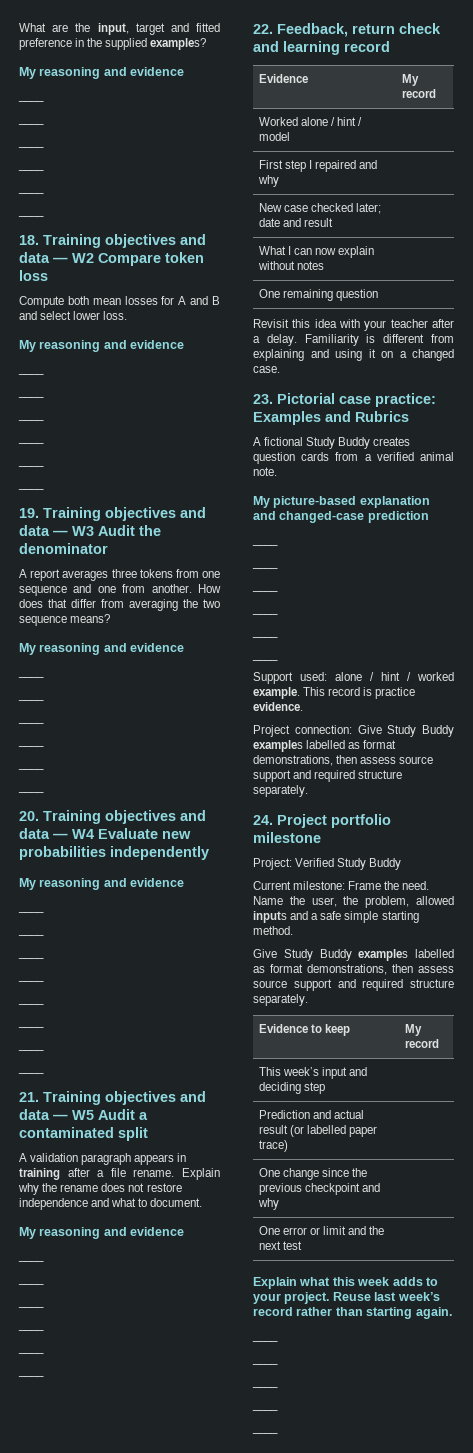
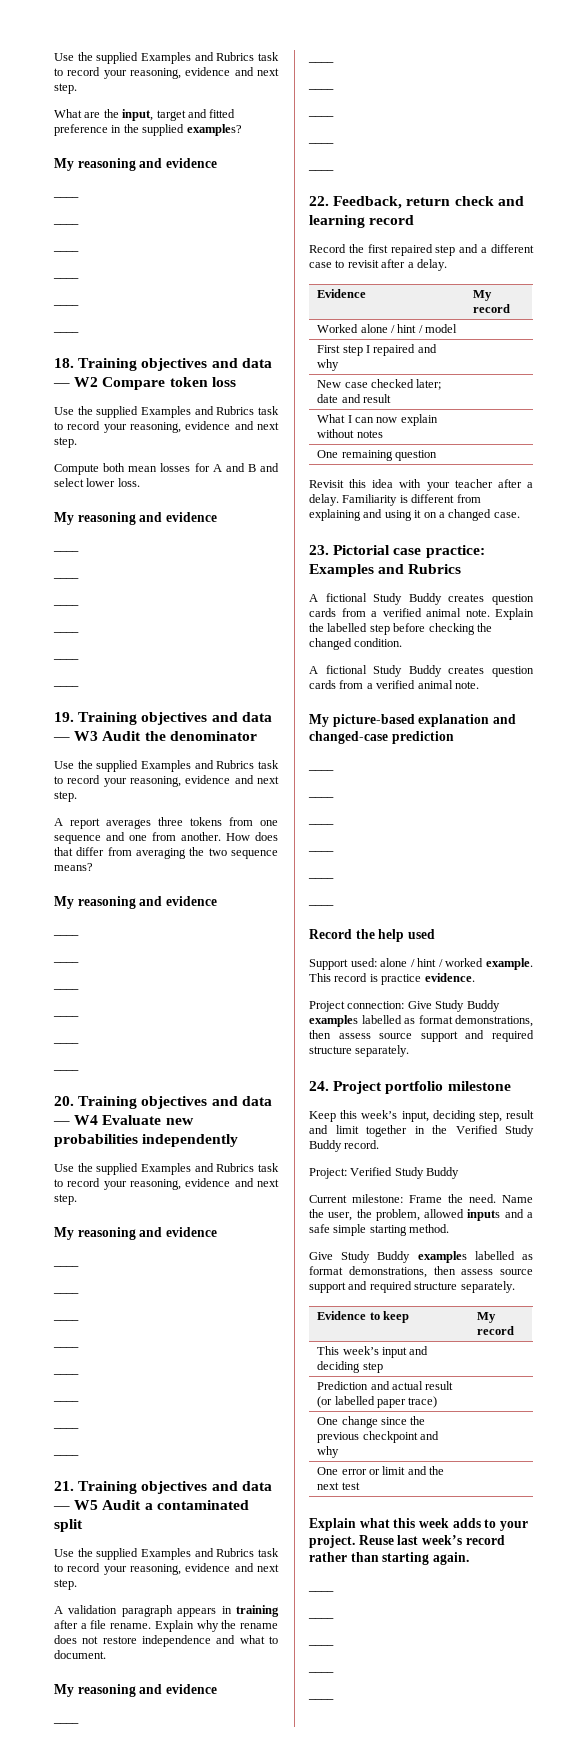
(19, 27) none -> [54,52,279,64] [54,67,279,79] [54,83,77,94] Use the supplied Examples and Rubrics task to record your reasoning, evidence and next step. //
(48, 275) none -> [54,406,279,418] [54,421,279,433] [54,437,77,448] // Use the supplied Examples and Rubrics task to record your reasoning, evidence and next step.
(108, 548) none -> [54,760,279,772] [54,775,279,787] [54,791,77,802] // Use the supplied Examples and Rubrics task to record your reasoning, evidence and next step.
(209, 853) none -> [54,1163,279,1175] [54,1178,279,1190] [54,1194,77,1205] // Use the supplied Examples and Rubrics task to record your reasoning, evidence and next step.
(148, 1134) none -> [54,1548,279,1560] [54,1563,279,1575] [54,1579,77,1590] // Use the supplied Examples and Rubrics task to record your reasoning, evidence and next step.
(390, 46) none -> [309,244,534,256] [309,259,447,271] // Record the first repaired step and a different case to revisit after a delay.
(409, 416) none -> [309,593,534,605] [309,608,534,620] [309,623,492,635] [309,638,403,650] // A fictional Study Buddy creates question cards from a verified animal note. Explain the labelled step before checking the changed condition.
(278, 659) none -> [309,929,435,942] // Record the help used
(321, 837) none -> [309,1110,534,1122] [309,1125,534,1137] [309,1140,380,1152] // Keep this week’s input, deciding step, result and limit together in the Verified Study Buddy record.

